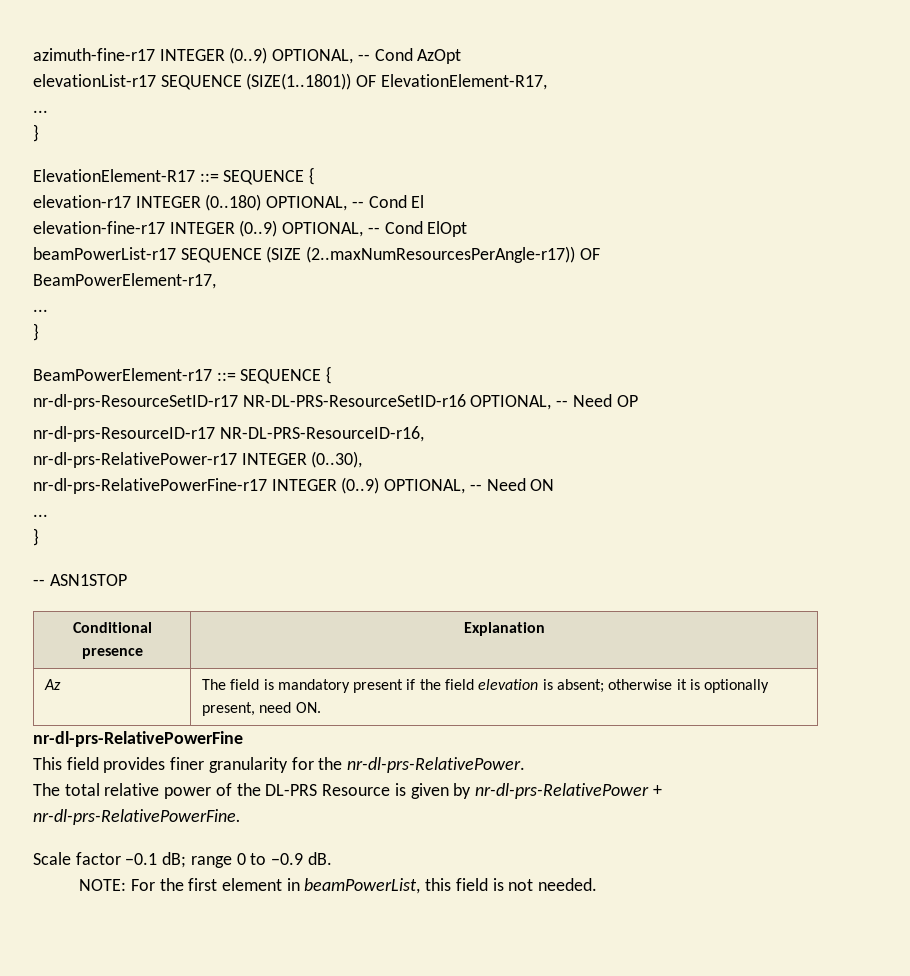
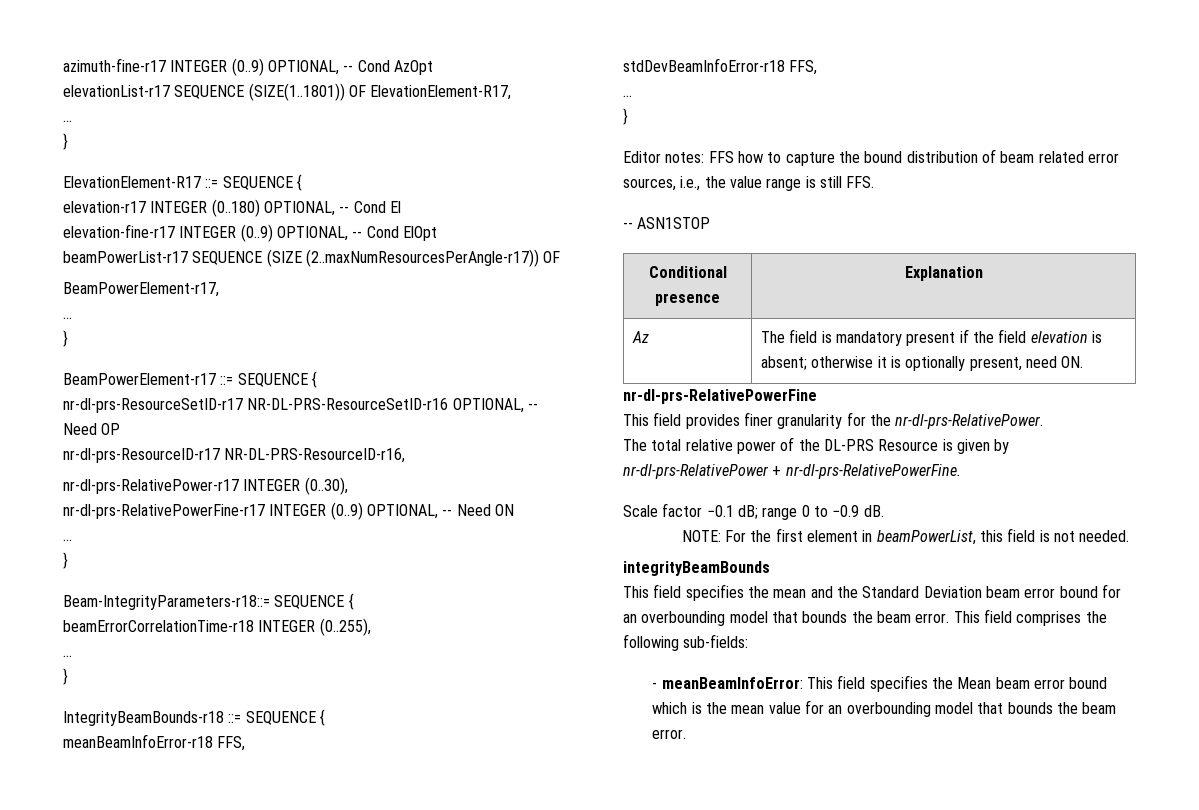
(39, 537) none -> [63,593,354,610] [63,618,371,636] [63,655,72,657] [63,668,68,685] [63,709,325,726] [63,734,246,751] [623,58,818,75] [623,95,632,97] [623,108,628,125] [623,149,1119,166] [623,176,875,191] // Beam-IntegrityParameters-r18::= SEQUENCE { // beamErrorCorrelationTime-r18 INTEGER (0..255), // ... // } // IntegrityBeamBounds-r18 ::= SEQUENCE { // meanBeamInfoError-r18 FFS, // stdDevBeamInfoError-r18 FFS, // ... // } // Editor notes: FFS how to capture the bound distribution of beam related error sources, i.e., the value range is still FFS.
(598, 884) none -> [623,561,770,576] [623,584,1121,601] [623,609,1107,626] [623,634,749,651] [652,675,1108,692] [652,700,1117,717] [652,729,687,739] // integrityBeamBounds // This field specifies the mean and the Standard Deviation beam error bound for an overbounding model that bounds the beam error. This field comprises the following sub-fields: // - meanBeamInfoError: This field specifies the Mean beam error bound which is the mean value for an overbounding model that bounds the beam error.

